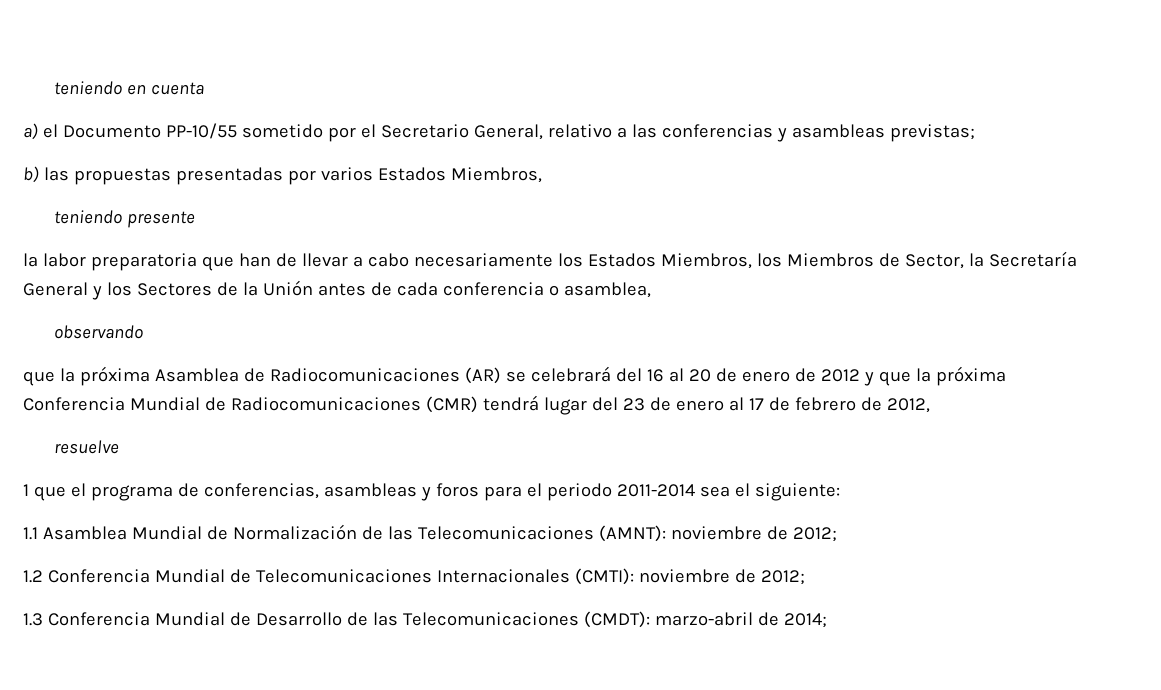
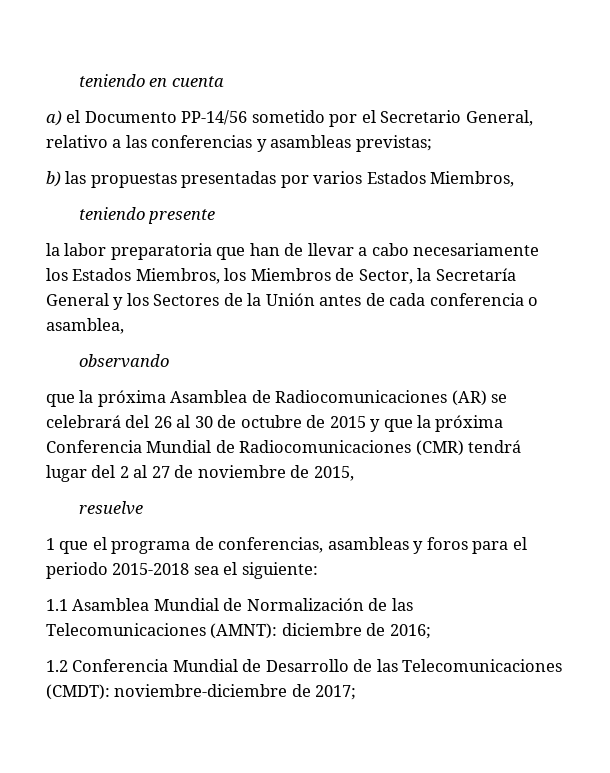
[165,123,237,139] PP-10/55 -> [181,110,248,125] PP-14/56
[646,368,860,382] 16 al 20 de enero de 2012 -> [153,415,366,428] 26 al 30 de octubre de 2015
[622,397,930,413] 23 de enero al 17 de febrero de 2012, -> [119,465,354,481] 2 al 27 de noviembre de 2015,
[616,484,695,497] 2011-2014 -> [112,563,190,575] 2015-2018
[670,526,837,542] noviembre de 2012; -> [281,623,431,639] diciembre de 2016;
[255,568,805,585] [23,612,251,626] Telecomunicaciones Internacionales (CMTI): noviembre de 2012; // 1.3 Conferencia Mundial de -> (262, 665) none
[654,612,827,628] marzo-abril de 2014; -> [114,684,357,700] noviembre-diciembre de 2017;

